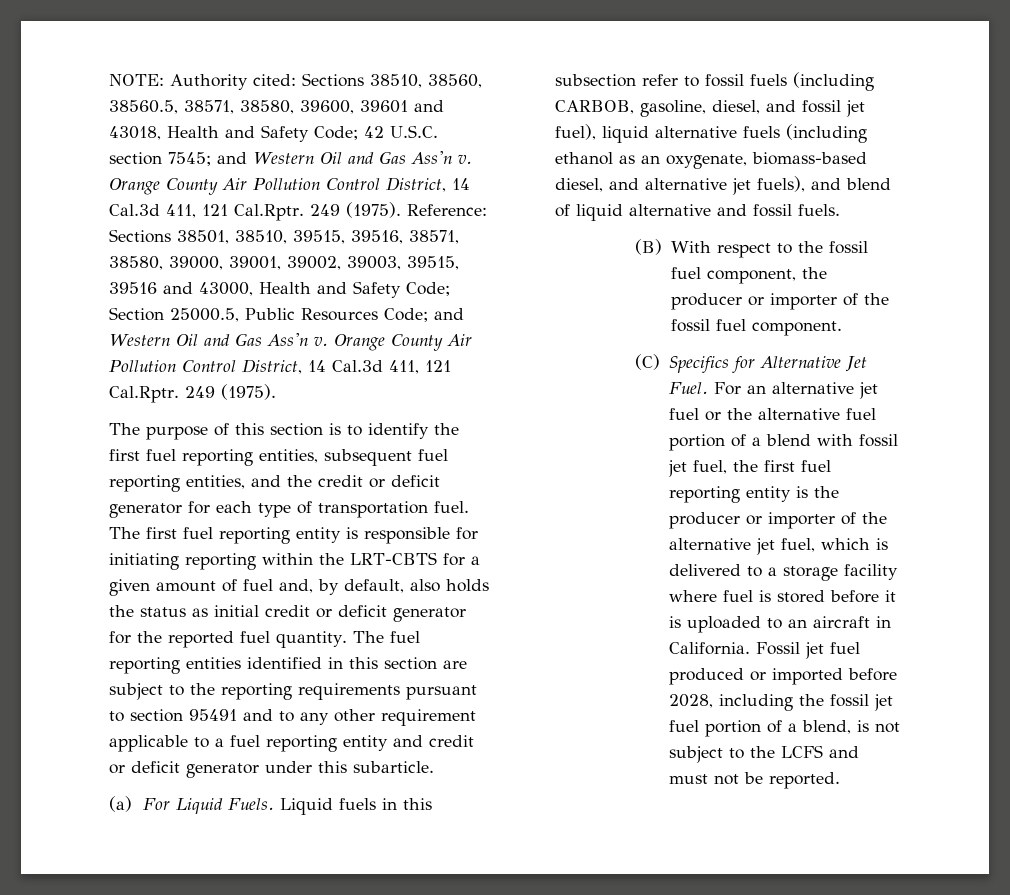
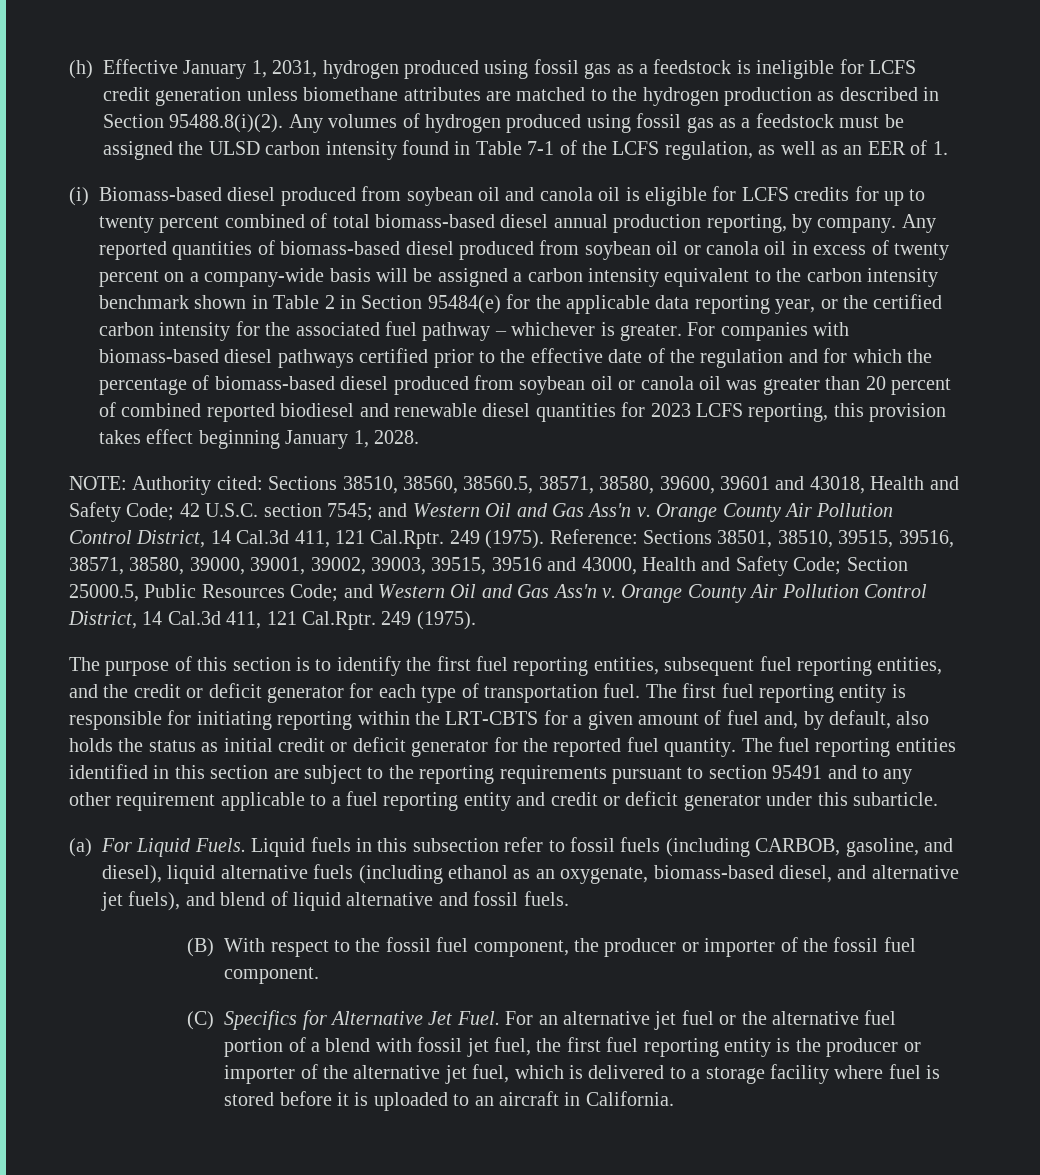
(109, 80) none -> [69,59,916,79] [103,87,940,106] [103,113,904,133] [103,140,948,160] [69,186,926,206] [99,213,936,233] [99,240,949,260] [99,268,938,287] [99,294,943,314] [99,321,850,341] [99,348,932,368] [99,375,951,395] [99,402,947,422] [99,429,419,449] (h) Effective January 1, 2031, hydrogen produced using fossil gas as a feedstock is ineligible for LCFS credit generation unless biomethane attributes are matched to the hydrogen production as described in Section 95488.8(i)(2). Any volumes of hydrogen produced using fossil gas as a feedstock must be assigned the ULSD carbon intensity found in Table 7-1 of the LCFS regulation, as well as an EER of 1. // (i) Biomass-based diesel produced from soybean oil and canola oil is eligible for LCFS credits for up to twenty percent combined of total biomass-based diesel annual production reporting, by company. Any reported quantities of biomass-based diesel produced from soybean oil or canola oil in excess of twenty percent on a company-wide basis will be assigned a carbon intensity equivalent to the carbon intensity benchmark shown in Table 2 in Section 95484(e) for the applicable data reporting year, or the certified carbon intensity for the associated fuel pathway – whichever is greater. For companies with biomass-based diesel pathways certified prior to the effective date of the regulation and for which the percentage of biomass-based diesel produced from soybean oil or canola oil was greater than 20 percent of combined reported biodiesel and renewable diesel quantities for 2023 LCFS reporting, this provision takes effect beginning January 1, 2028. //
[711,100,865,117] [554,124,596,140] diesel, and fossil jet fuel), -> [923,838,953,852] [102,865,162,884] and diesel),
[755,642,860,659] [668,668,897,685] [668,694,893,711] [668,720,900,737] [668,745,859,763] [668,772,840,789] Fossil jet fuel produced or imported before 2028, including the fossil jet fuel portion of a blend, is not subject to the LCFS and must not be reported. -> (674, 1098) none

